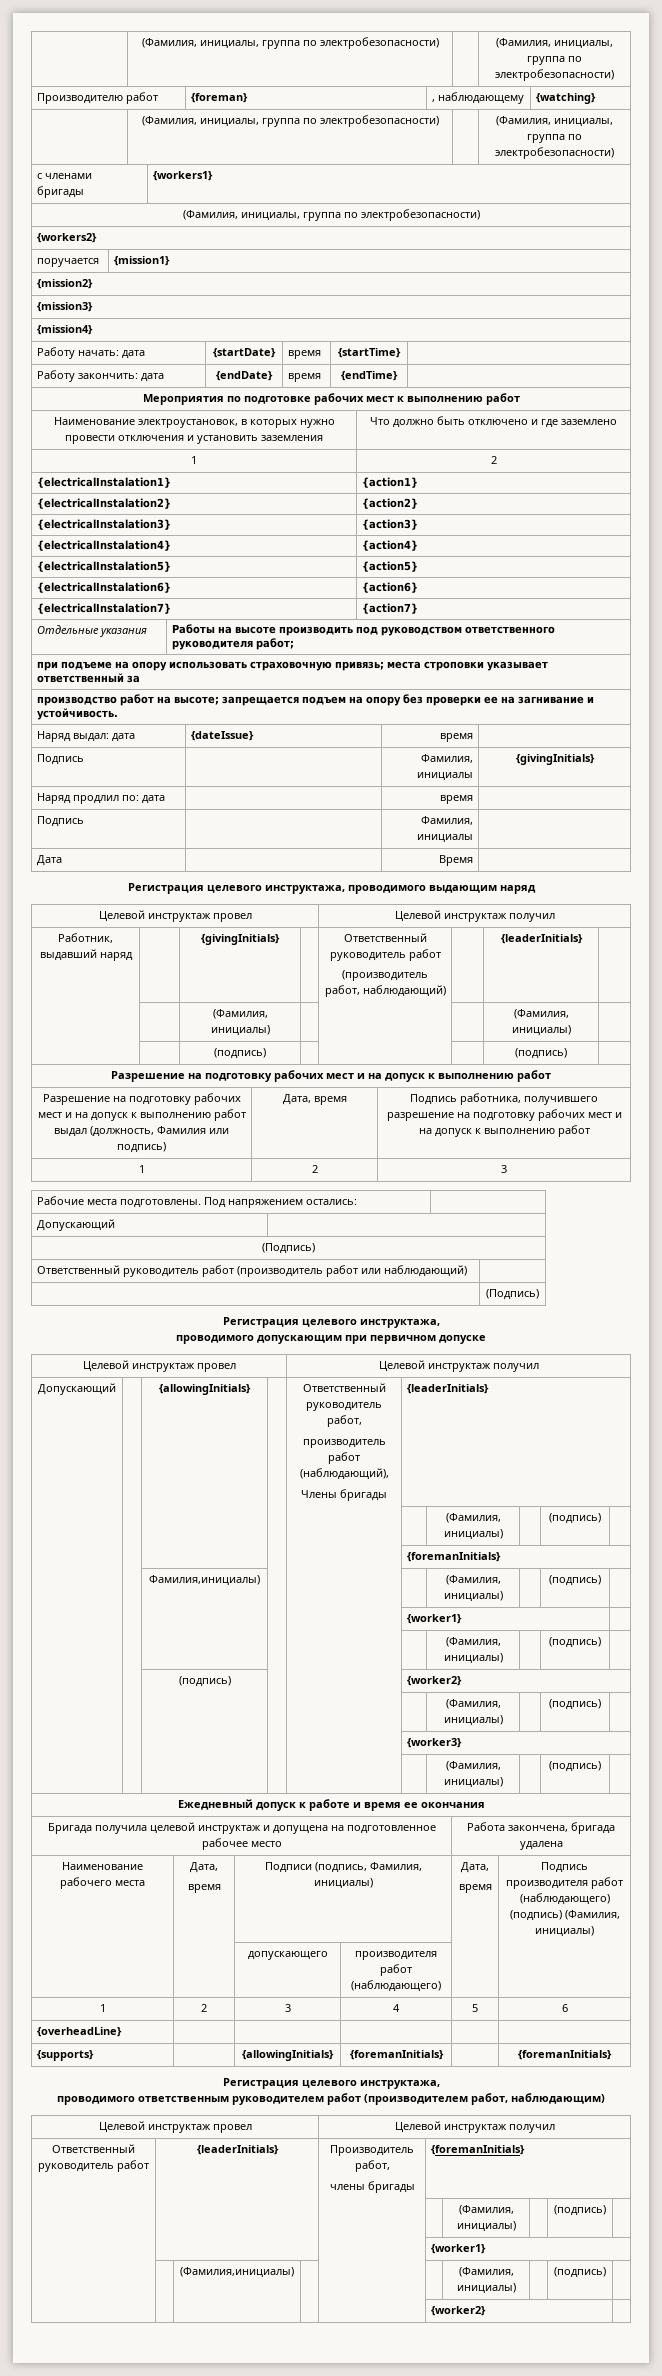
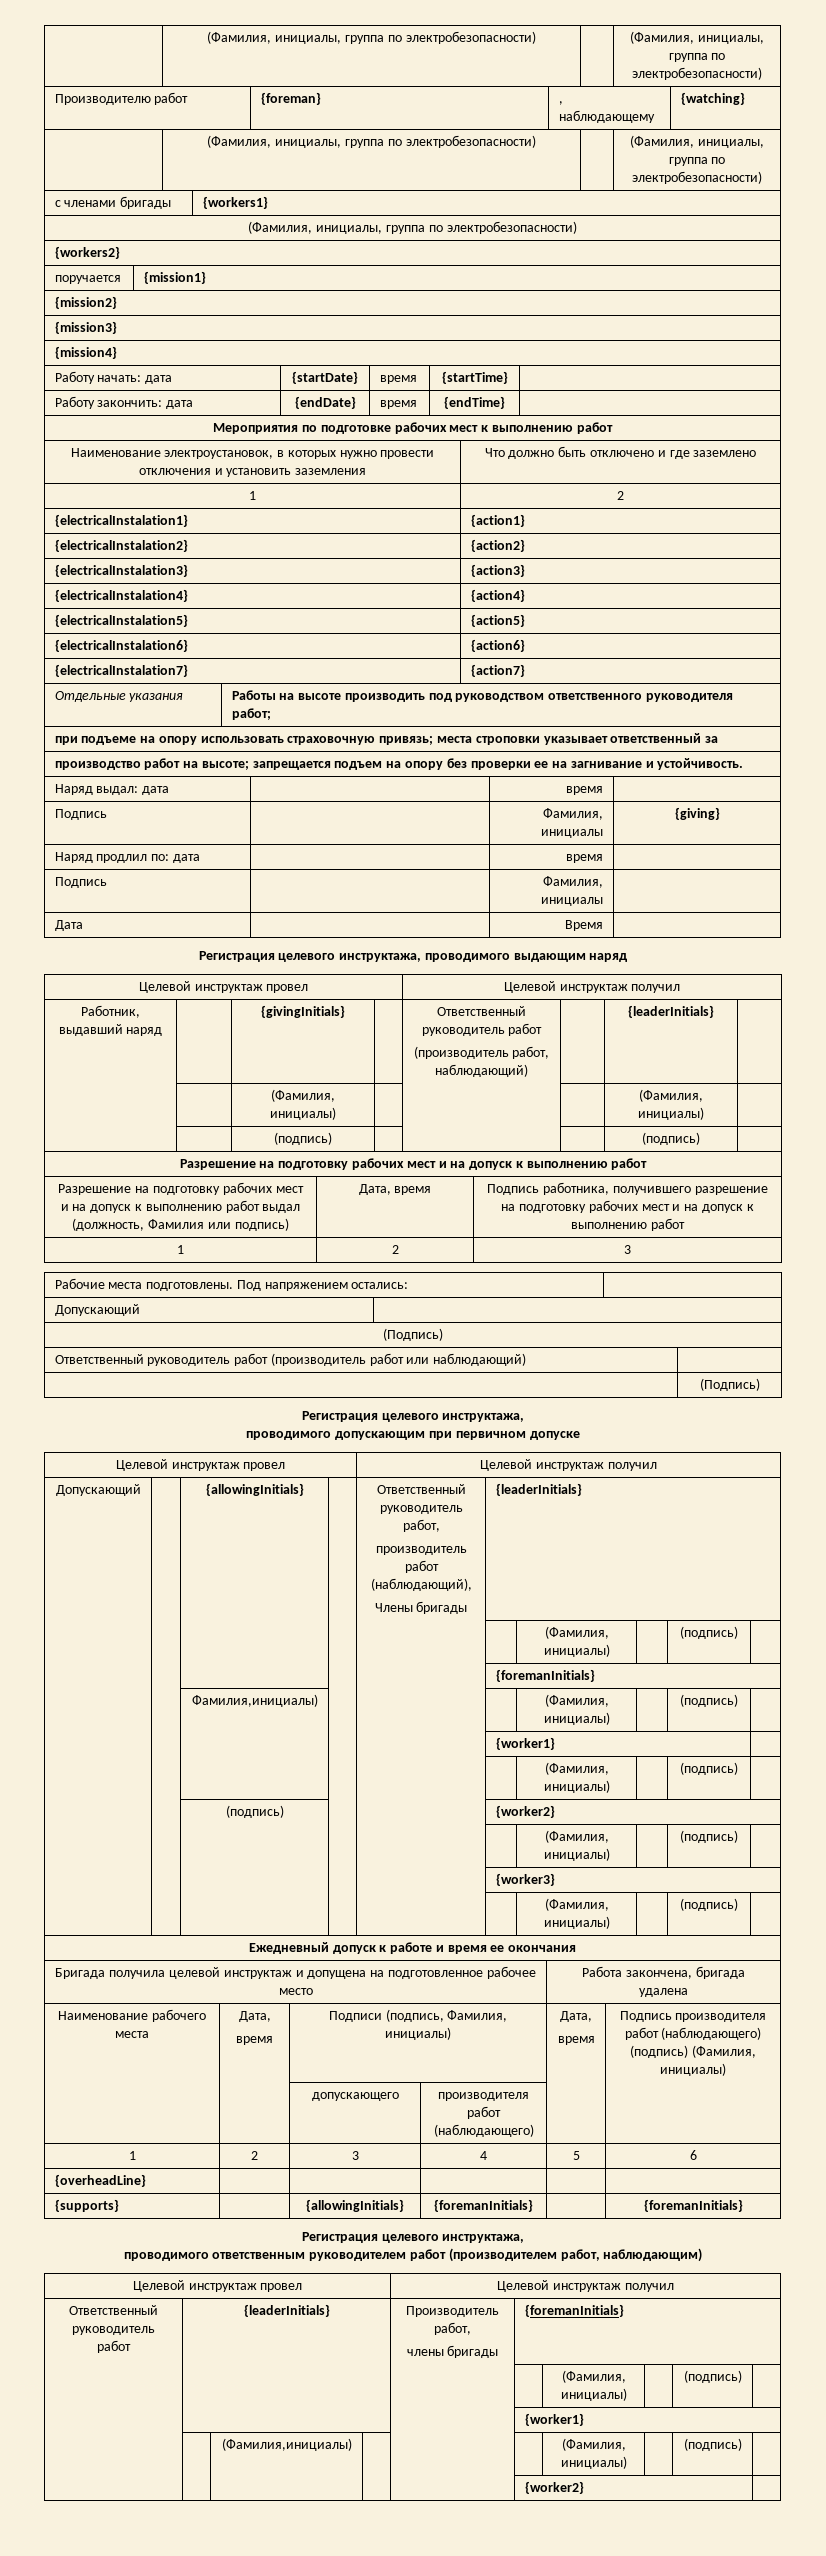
[191,731,255,741] [439,733,473,742] [37,754,85,765] [420,754,473,763] [416,772,473,781] [515,754,595,765] {dateIssue} | время | // Подпись | | Фамилия, инициалы | {givingInitials} -> [566,786,604,795] [54,809,107,820] [543,808,604,820] [541,829,604,838] [674,807,720,820] | время | // Подпись | | Фамилия, инициалы | {giving}

